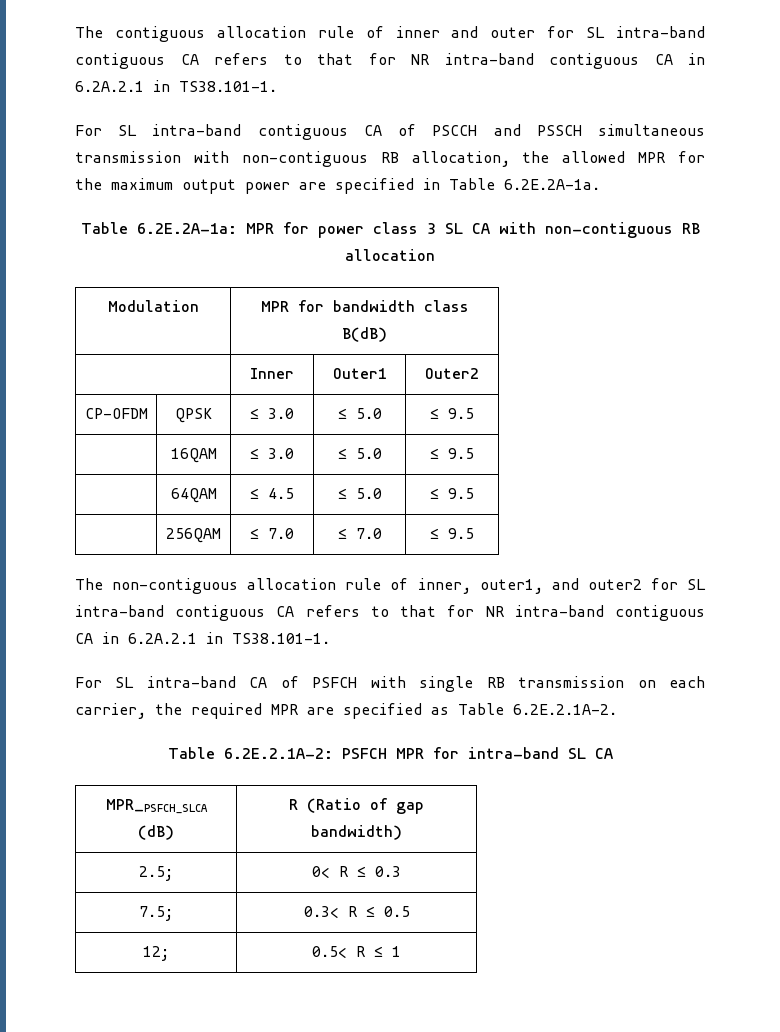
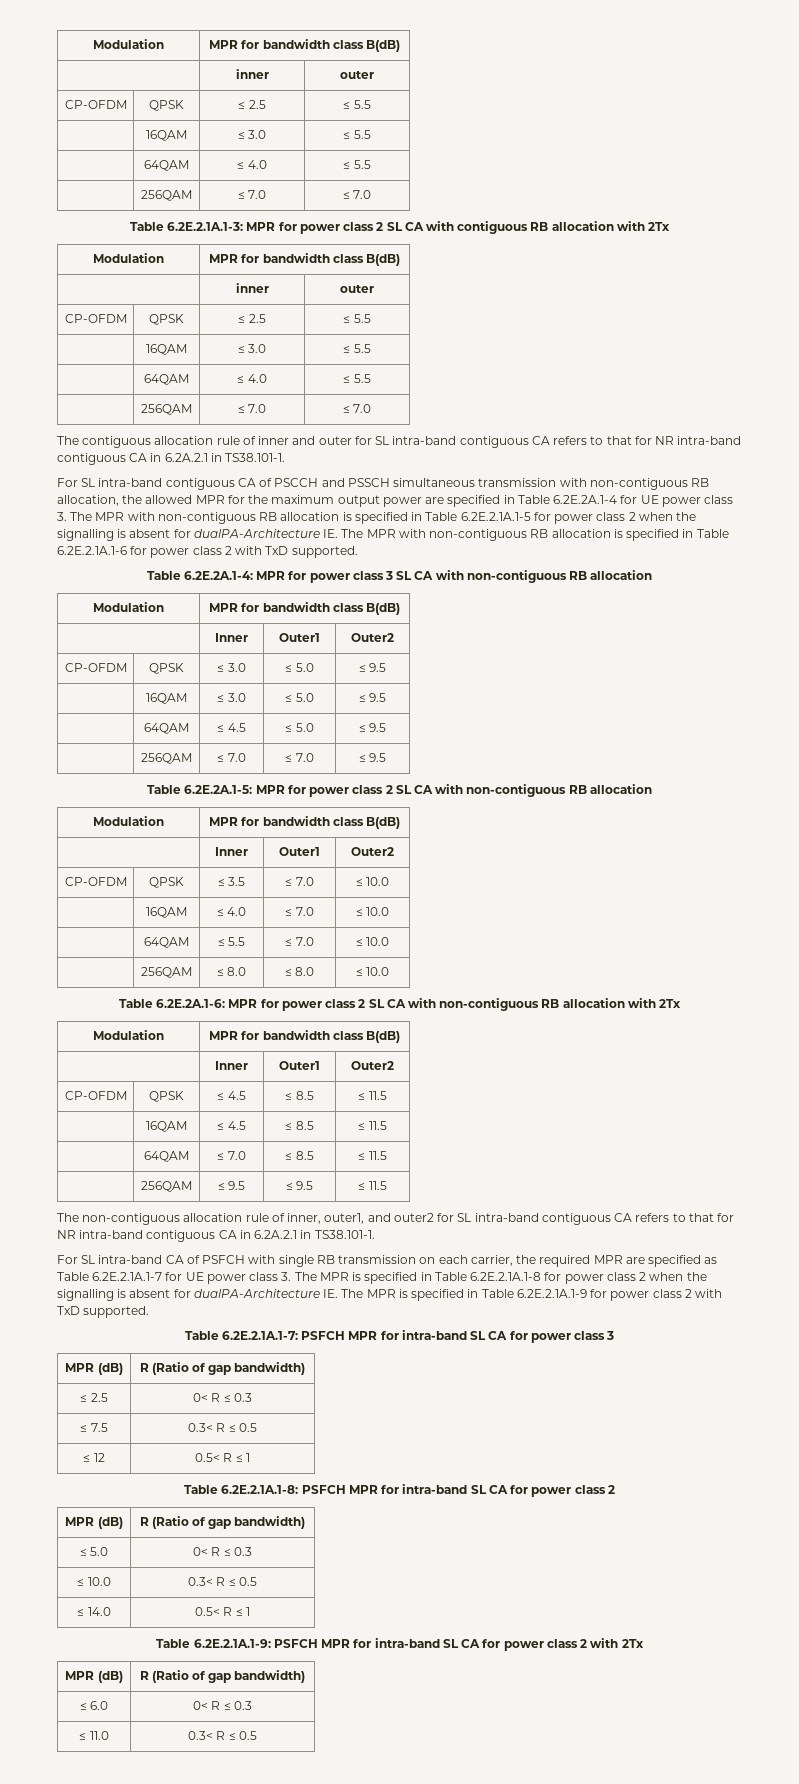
(75, 32) none -> [93,39,164,49] [209,39,400,52] [235,69,269,79] [340,71,374,79] [64,100,127,109] [149,100,184,111] [238,100,266,109] [343,100,371,109] [146,130,187,141] [237,130,267,139] [343,130,371,139] [144,160,189,171] [237,160,267,169] [343,160,371,169] [141,190,192,201] [237,190,267,199] [342,190,372,199] [129,221,671,234] [93,253,164,263] [209,253,400,266] [235,283,269,293] [340,285,374,293] [64,314,127,323] [149,314,184,325] [238,314,266,323] [343,314,371,323] [146,344,187,355] [237,344,267,353] [343,344,371,353] [144,374,189,385] [237,374,267,383] [343,374,371,383] [141,404,192,415] [237,404,267,413] [342,404,372,413] Modulation | MPR for bandwidth class B(dB) // | inner | outer // CP-OFDM | QPSK | ≤ 2.5 | ≤ 5.5 // | 16QAM | ≤ 3.0 | ≤ 5.5 // | 64QAM | ≤ 4.0 | ≤ 5.5 // | 256QAM | ≤ 7.0 | ≤ 7.0 // Table 6.2E.2.1A.1-3: MPR for power class 2 SL CA with contiguous RB allocation with 2Tx // Modulation | MPR for bandwidth class B(dB) // | inner | outer // CP-OFDM | QPSK | ≤ 2.5 | ≤ 5.5 // | 16QAM | ≤ 3.0 | ≤ 5.5 // | 64QAM | ≤ 4.0 | ≤ 5.5 // | 256QAM | ≤ 7.0 | ≤ 7.0 //
[504,179,600,190] [80,222,237,234] 6.2E.2A-1a. // Table 6.2E.2A-1a: -> [553,495,734,507] [57,512,697,524] [57,529,729,541] [57,546,358,558] [146,571,253,580] 6.2E.2A.1-4 for UE power class 3. The MPR with non-contiguous RB allocation is specified in Table 6.2E.2.1A.1-5 for power class 2 when the signalling is absent for dualPA-Architecture IE. The MPR with non-contiguous RB allocation is specified in Table 6.2E.2.1A.1-6 for power class 2 with TxD supported. // Table 6.2E.2A.1-4:
(474, 533) none -> [147,784,652,797] [93,816,164,826] [209,816,400,829] [215,847,248,856] [279,847,320,856] [351,847,394,856] [64,877,127,886] [149,877,184,888] [217,877,246,886] [285,877,314,886] [355,877,390,886] [146,907,187,918] [216,907,247,916] [285,907,314,916] [355,907,390,916] [144,937,189,948] [217,937,246,946] [285,937,314,946] [355,937,390,946] [141,967,192,978] [216,967,247,976] [284,967,315,976] [355,967,390,976] [118,998,682,1011] [93,1030,164,1040] [209,1030,400,1043] [215,1061,248,1070] [279,1061,320,1070] [351,1061,394,1070] [64,1091,127,1100] [149,1091,184,1102] [217,1091,246,1100] [285,1091,314,1100] [358,1091,387,1100] [146,1121,187,1132] [217,1121,246,1130] [285,1121,314,1130] [358,1121,387,1130] [144,1151,189,1162] [217,1151,246,1160] [285,1151,314,1160] [358,1151,387,1160] [141,1181,192,1192] [217,1181,246,1190] [285,1181,314,1190] [358,1181,387,1190] // Table 6.2E.2A.1-5: MPR for power class 2 SL CA with non-contiguous RB allocation // Modulation | MPR for bandwidth class B(dB) // | Inner | Outer1 | Outer2 // CP-OFDM | QPSK | ≤ 3.5 | ≤ 7.0 | ≤ 10.0 // | 16QAM | ≤ 4.0 | ≤ 7.0 | ≤ 10.0 // | 64QAM | ≤ 5.5 | ≤ 7.0 | ≤ 10.0 // | 256QAM | ≤ 8.0 | ≤ 8.0 | ≤ 10.0 // Table 6.2E.2A.1-6: MPR for power class 2 SL CA with non-contiguous RB allocation with 2Tx // Modulation | MPR for bandwidth class B(dB) // | Inner | Outer1 | Outer2 // CP-OFDM | QPSK | ≤ 4.5 | ≤ 8.5 | ≤ 11.5 // | 16QAM | ≤ 4.5 | ≤ 8.5 | ≤ 11.5 // | 64QAM | ≤ 7.0 | ≤ 8.5 | ≤ 11.5 // | 256QAM | ≤ 9.5 | ≤ 9.5 | ≤ 11.5
[513,704,617,715] [167,747,613,759] [105,799,208,814] [138,825,174,840] [289,798,424,814] [311,825,402,840] [139,866,173,881] [312,866,401,878] [139,906,173,921] [303,906,410,918] [143,946,169,961] [312,946,401,958] 6.2E.2.1A-2. // Table 6.2E.2.1A-2: PSFCH MPR for intra-band SL CA // MPR_PSFCH_SLCA (dB) | R (Ratio of gap bandwidth) // 2.5; | 0< R ≤ 0.3 // 7.5; | 0.3< R ≤ 0.5 // 12; | 0.5< R ≤ 1 -> [92,1272,707,1284] [57,1289,723,1301] [57,1306,150,1318] [184,1330,615,1343] [65,1363,123,1375] [139,1362,306,1375] [80,1393,108,1402] [193,1393,252,1402] [80,1423,108,1432] [188,1423,257,1432] [83,1453,105,1462] [195,1453,250,1462] [184,1484,615,1497] [65,1517,123,1529] [139,1516,306,1529] [79,1547,109,1556] [193,1547,252,1556] [77,1577,111,1586] [188,1577,257,1586] [77,1607,111,1616] [195,1607,250,1616] [156,1638,644,1651] [65,1671,123,1683] [139,1670,306,1683] [79,1701,109,1710] [193,1701,252,1710] [79,1731,109,1740] [188,1731,257,1740] 6.2E.2.1A.1-7 for UE power class 3. The MPR is specified in Table 6.2E.2.1A.1-8 for power class 2 when the signalling is absent for dualPA-Architecture IE. The MPR is specified in Table 6.2E.2.1A.1-9 for power class 2 with TxD supported. // Table 6.2E.2.1A.1-7: PSFCH MPR for intra-band SL CA for power class 3 // MPR (dB) | R (Ratio of gap bandwidth) // ≤ 2.5 | 0< R ≤ 0.3 // ≤ 7.5 | 0.3< R ≤ 0.5 // ≤ 12 | 0.5< R ≤ 1 // Table 6.2E.2.1A.1-8: PSFCH MPR for intra-band SL CA for power class 2 // MPR (dB) | R (Ratio of gap bandwidth) // ≤ 5.0 | 0< R ≤ 0.3 // ≤ 10.0 | 0.3< R ≤ 0.5 // ≤ 14.0 | 0.5< R ≤ 1 // Table 6.2E.2.1A.1-9: PSFCH MPR for intra-band SL CA for power class 2 with 2Tx // MPR (dB) | R (Ratio of gap bandwidth) // ≤ 6.0 | 0< R ≤ 0.3 // ≤ 11.0 | 0.3< R ≤ 0.5

